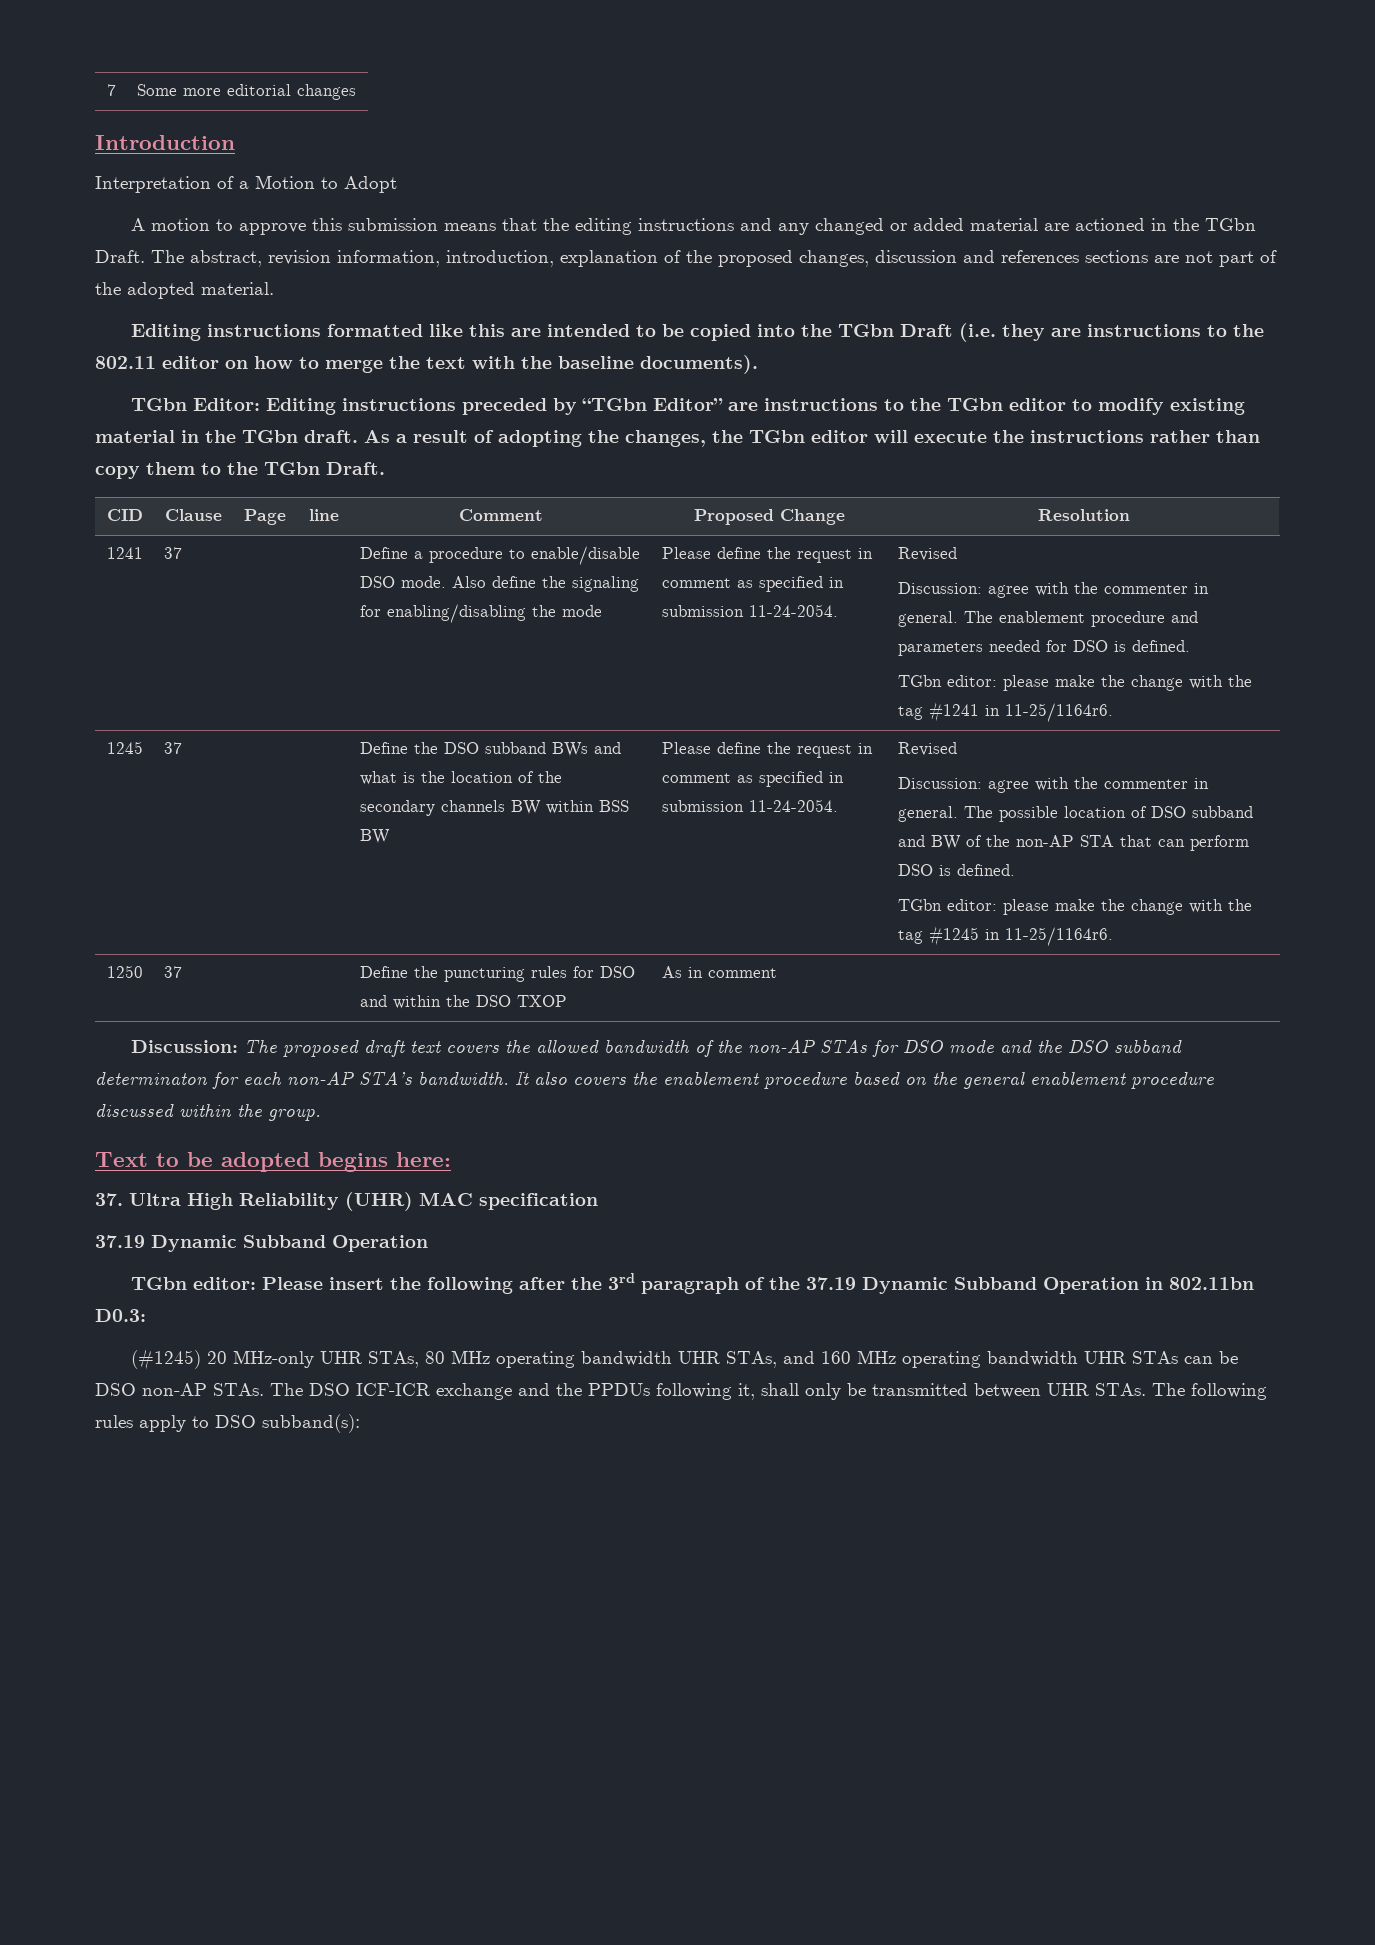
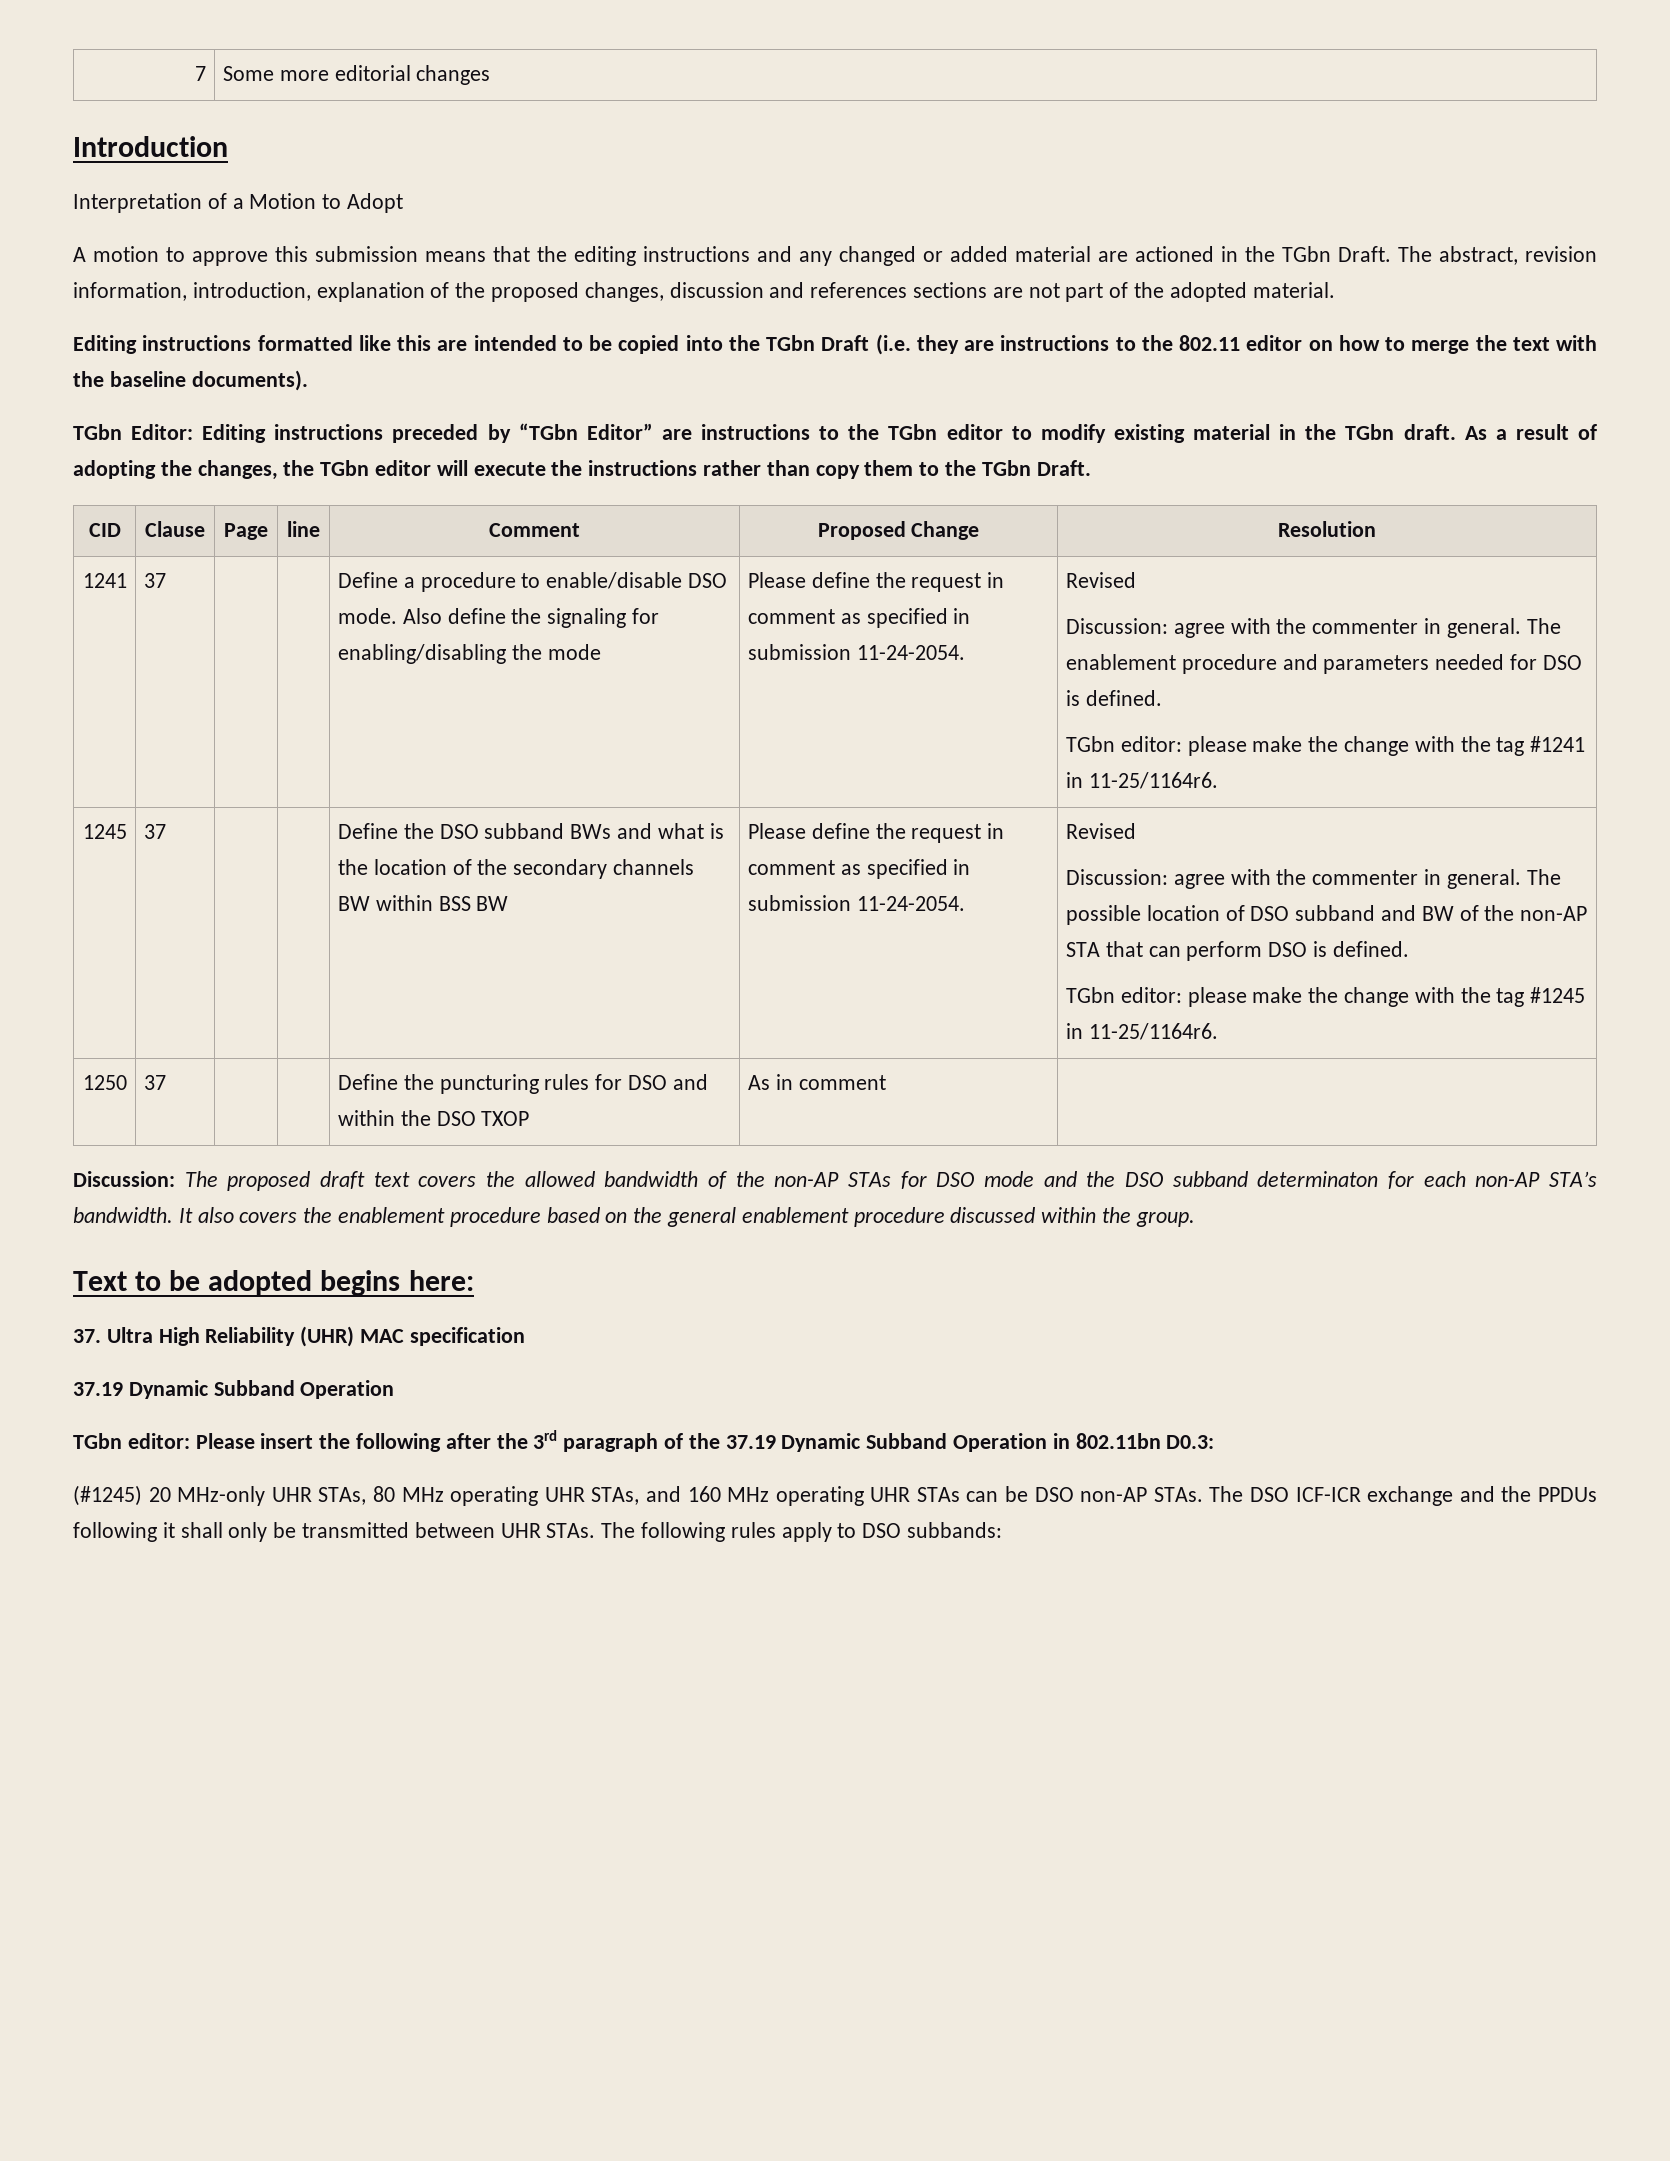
[581,1351,673,1366] bandwidth -> (539, 1496) none
[987,1351,1079,1366] bandwidth -> (864, 1496) none
[738,1383,755,1400] it, -> [162,1522,175,1538] it
[262,1414,360,1433] subband(s): -> [907,1522,1003,1538] subbands:

